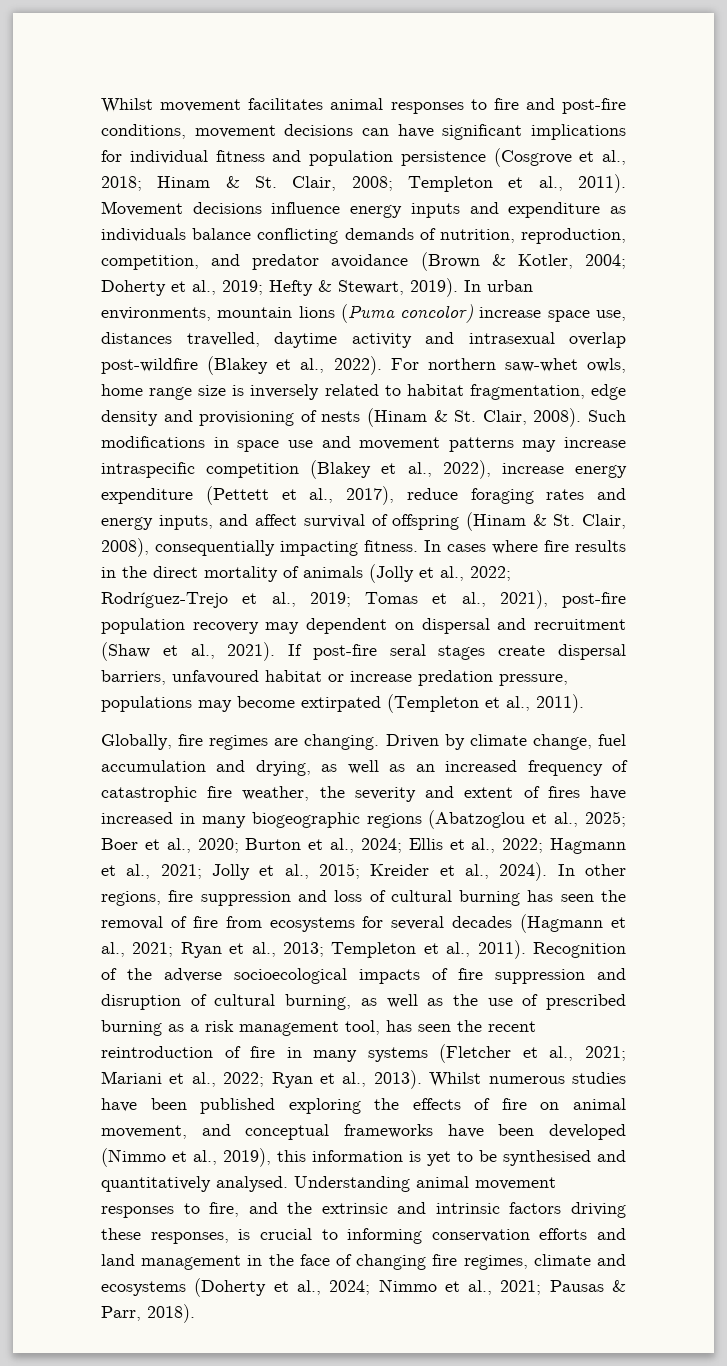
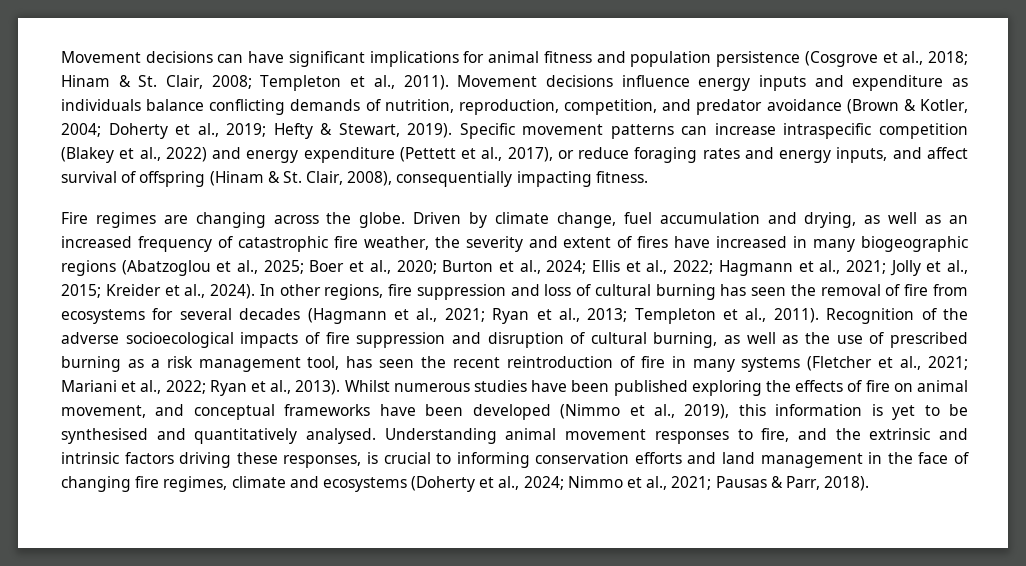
[101,98,626,114] [101,124,276,139] Whilst movement facilitates animal responses to fire and post-fire conditions, movement -> [61,51,141,63] Movement
[129,150,208,164] individual -> [488,51,540,63] animal
[464,280,533,292] [101,304,626,323] [101,332,626,348] [101,356,626,375] [101,384,626,400] [101,408,627,427] [101,436,351,452] In urban environments, mountain lions (Puma concolor) increase space use, distances travelled, daytime activity and intrasexual overlap post-wildfire (Blakey et al., 2022). For northern saw-whet owls, home range size is inversely related to habitat fragmentation, edge density and provisioning of nests (Hinam & St. Clair, 2008). Such modifications in space use and -> [459,123,515,139] Specific
[522,440,557,452] may -> [681,126,708,135] can
[442,460,564,479] 2022), increase -> [165,147,242,162] 2022) and
(394, 495) none -> [557,150,574,159] or
[424,540,626,554] [101,564,511,583] [101,590,626,609] [101,618,626,634] [101,642,626,661] [101,670,568,686] [101,694,584,713] [101,734,380,750] In cases where fire results in the direct mortality of animals (Jolly et al., 2022; Rodríguez-Trejo et al., 2019; Tomas et al., 2021), post-fire population recovery may dependent on dispersal and recruitment (Shaw et al., 2021). If post-fire seral stages create dispersal barriers, unfavoured habitat or increase predation pressure, populations may become extirpated (Templeton et al., 2011). // Globally, fire regimes are changing. -> [61,212,406,228] // Fire regimes are changing across the globe.

